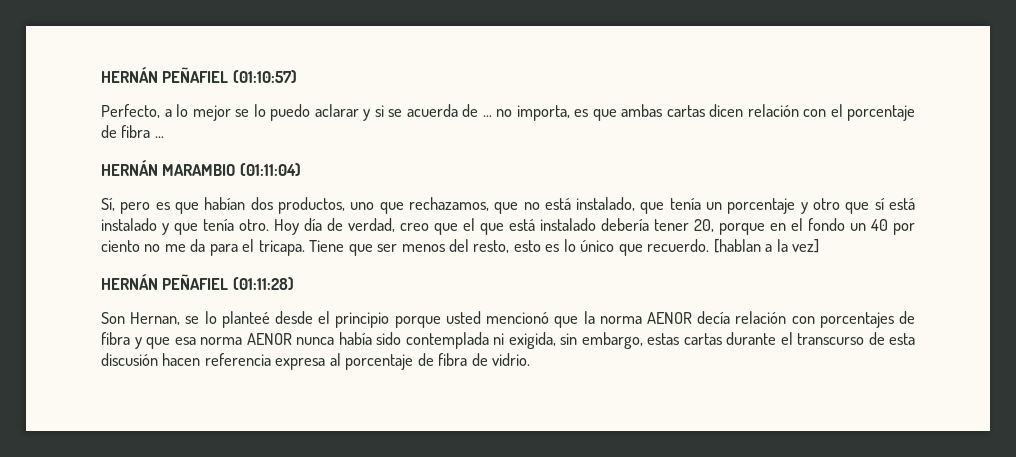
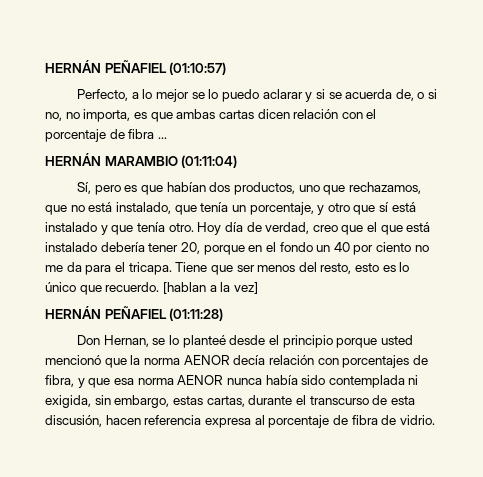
[462,104,492,117] de ... -> [395,89,438,101] [45,112,62,121] de, o si no,
[727,198,796,214] porcentaje -> [249,202,314,215] porcentaje,
[101,312,125,324] Son -> [77,335,101,345] Don
[101,332,130,345] fibra -> [45,375,74,387] fibra,
[683,333,722,345] cartas -> [206,396,245,407] cartas,
[101,353,158,366] discusión -> [45,415,102,427] discusión,

